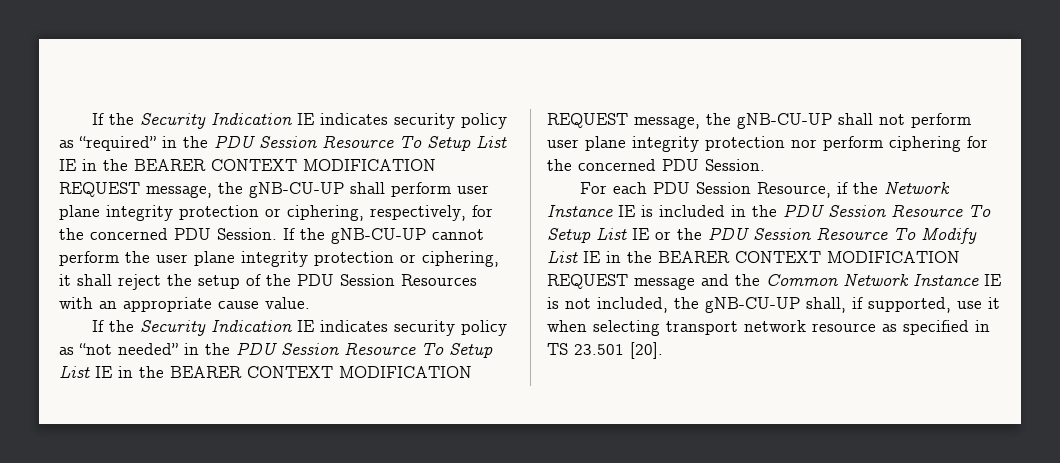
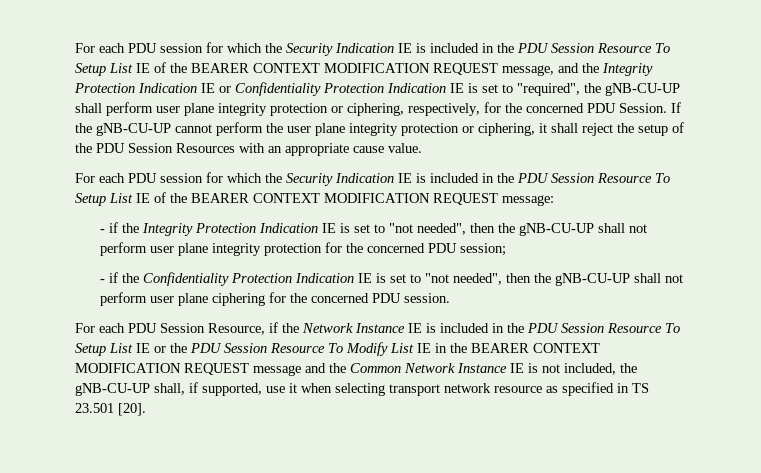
[92,113,508,129] [59,135,507,151] [59,159,436,171] [59,182,212,198] If the Security Indication IE indicates security policy as “required” in the PDU Session Resource To Setup List IE in the BEARER CONTEXT MODIFICATION REQUEST message, -> [75,42,670,56] [75,62,653,76] [74,82,580,96] For each PDU session for which the Security Indication IE is included in the PDU Session Resource To Setup List IE of the BEARER CONTEXT MODIFICATION REQUEST message, and the Integrity Protection Indication IE or Confidentiality Protection Indication IE is set to "required",
[92,320,508,336] [59,342,493,358] [59,365,472,378] [547,113,700,129] If the Security Indication IE indicates security policy as “not needed” in the PDU Session Resource To Setup List IE in the BEARER CONTEXT MODIFICATION REQUEST message, -> [75,172,670,186] [75,192,554,206] [99,222,495,236] For each PDU session for which the Security Indication IE is included in the PDU Session Resource To Setup List IE of the BEARER CONTEXT MODIFICATION REQUEST message: // - if the Integrity Protection Indication IE is set to "not needed", then
[791,136,883,151] nor perform -> [324,242,506,256] [99,272,683,286] [99,292,208,306] for the concerned PDU session; // - if the Confidentiality Protection Indication IE is set to "not needed", then the gNB-CU-UP shall not perform user plane
[705,159,765,171] Session. -> [403,293,450,303] session.

